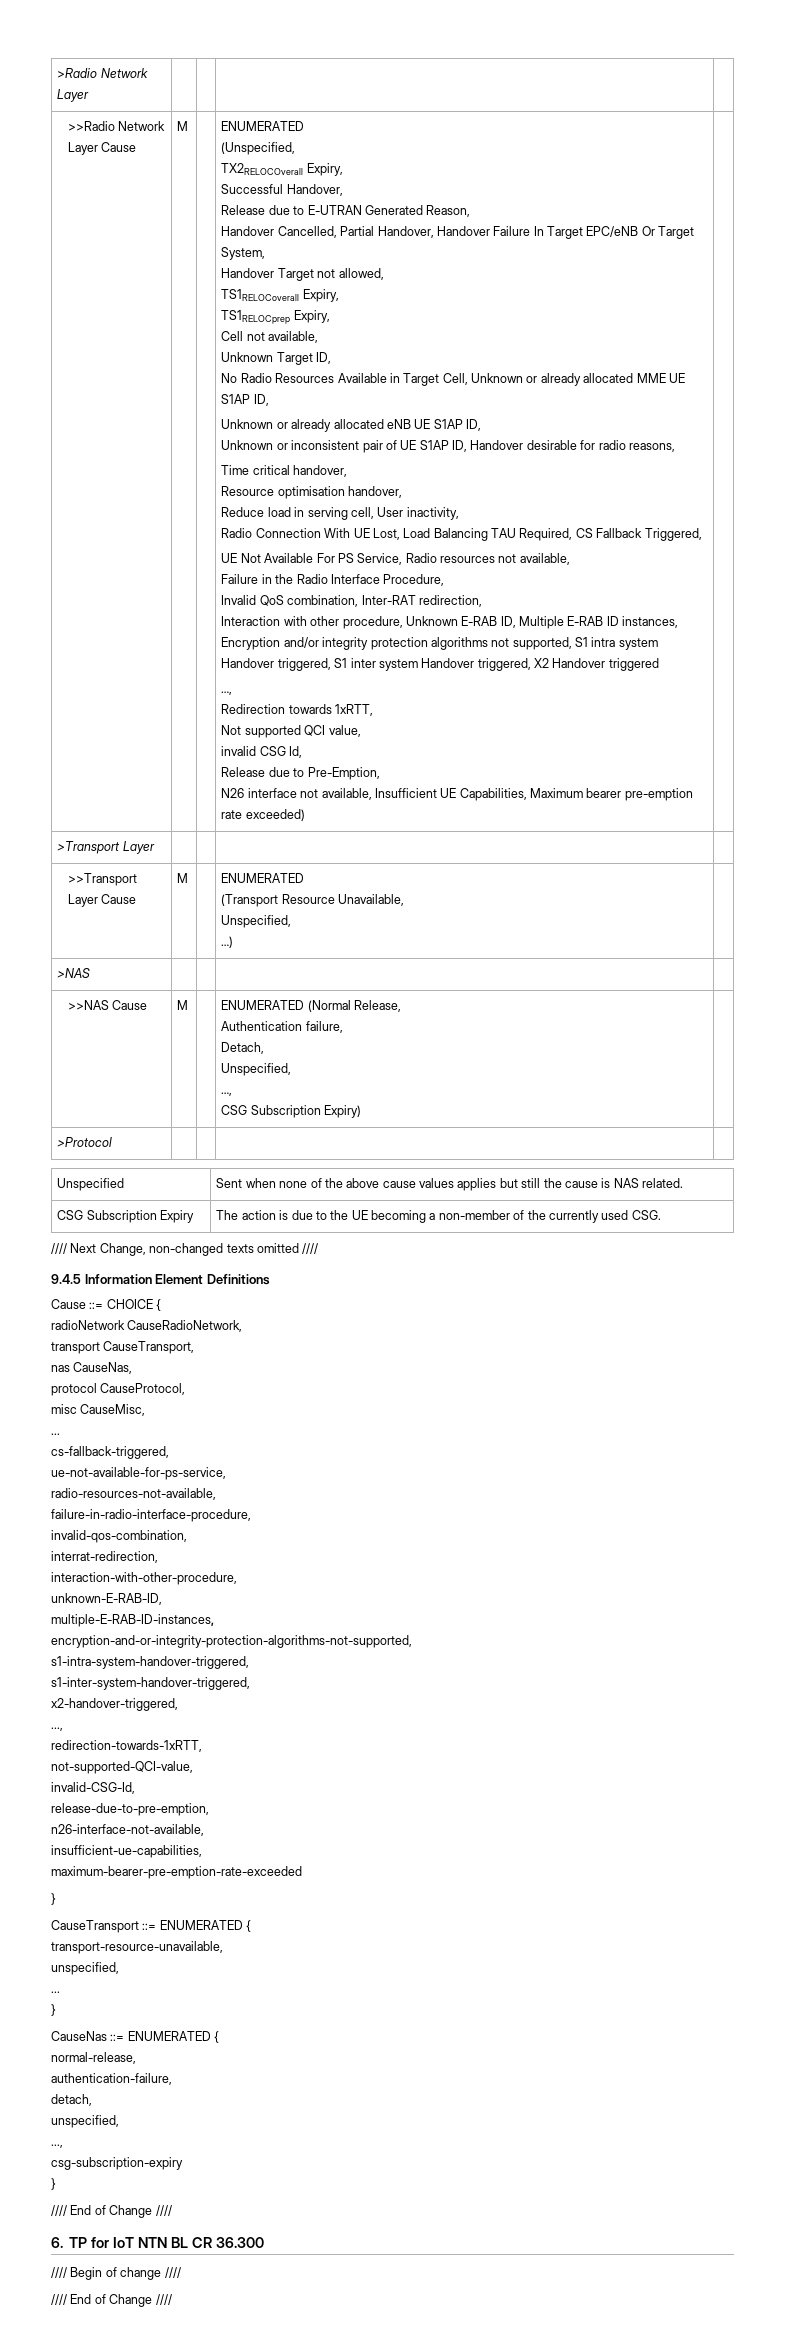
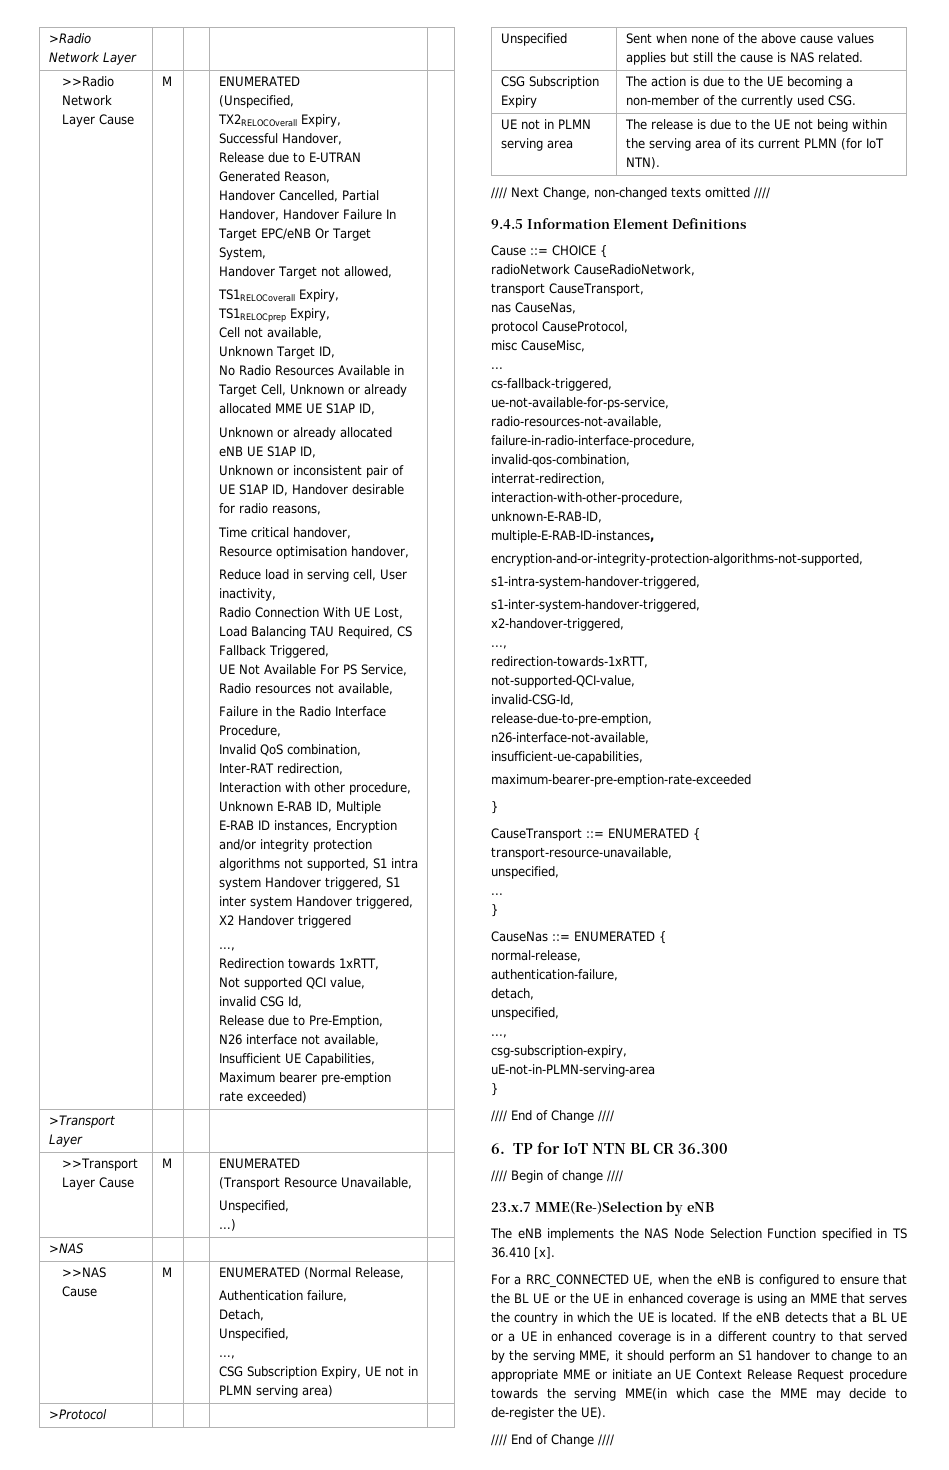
[324,1105,362,1118] Expiry) -> [320,1366,418,1379] [218,1385,333,1398] Expiry, UE not in PLMN serving area)
(661, 1215) none -> [500,119,591,130] [500,138,573,151] [624,119,887,132] [625,138,884,151] [625,157,660,169] // UE not in PLMN serving area | The release is due to the UE not being within the serving area of its current PLMN (for IoT NTN).
[51,2157,183,2170] csg-subscription-expiry -> [491,1045,627,1058] [491,1064,655,1077] csg-subscription-expiry, // uE-not-in-PLMN-serving-area
(181, 2272) none -> [491,1201,714,1216] [490,1228,908,1241] [491,1247,555,1259] [491,1274,907,1288] [491,1293,907,1306] [491,1312,907,1325] [491,1331,908,1344] [491,1350,907,1363] [491,1369,907,1382] [491,1388,907,1401] [491,1407,606,1420] // 23.x.7 MME(Re-)Selection by eNB // The eNB implements the NAS Node Selection Function specified in TS 36.410 [x]. // For a RRC_CONNECTED UE, when the eNB is configured to ensure that the BL UE or the UE in enhanced coverage is using an MME that serves the country in which the UE is located. If the eNB detects that a BL UE or a UE in enhanced coverage is in a different country to that served by the serving MME, it should perform an S1 handover to change to an appropriate MME or initiate an UE Context Release Request procedure towards the serving MME(in which case the MME may decide to de-register the UE).

